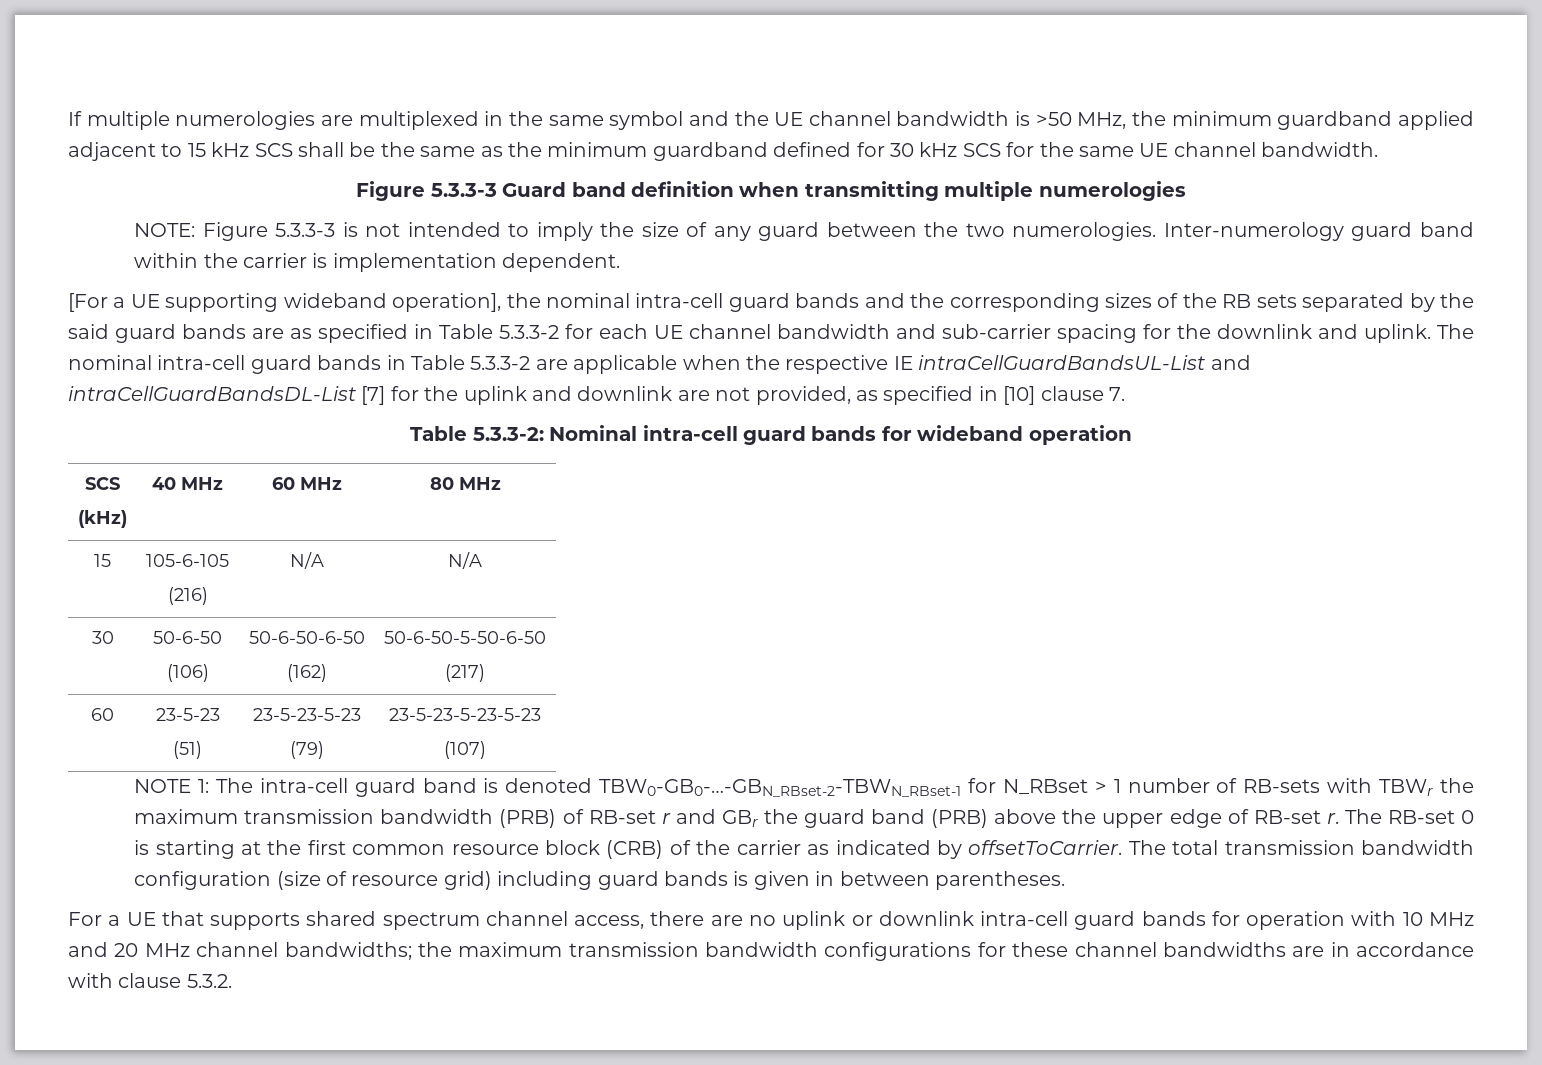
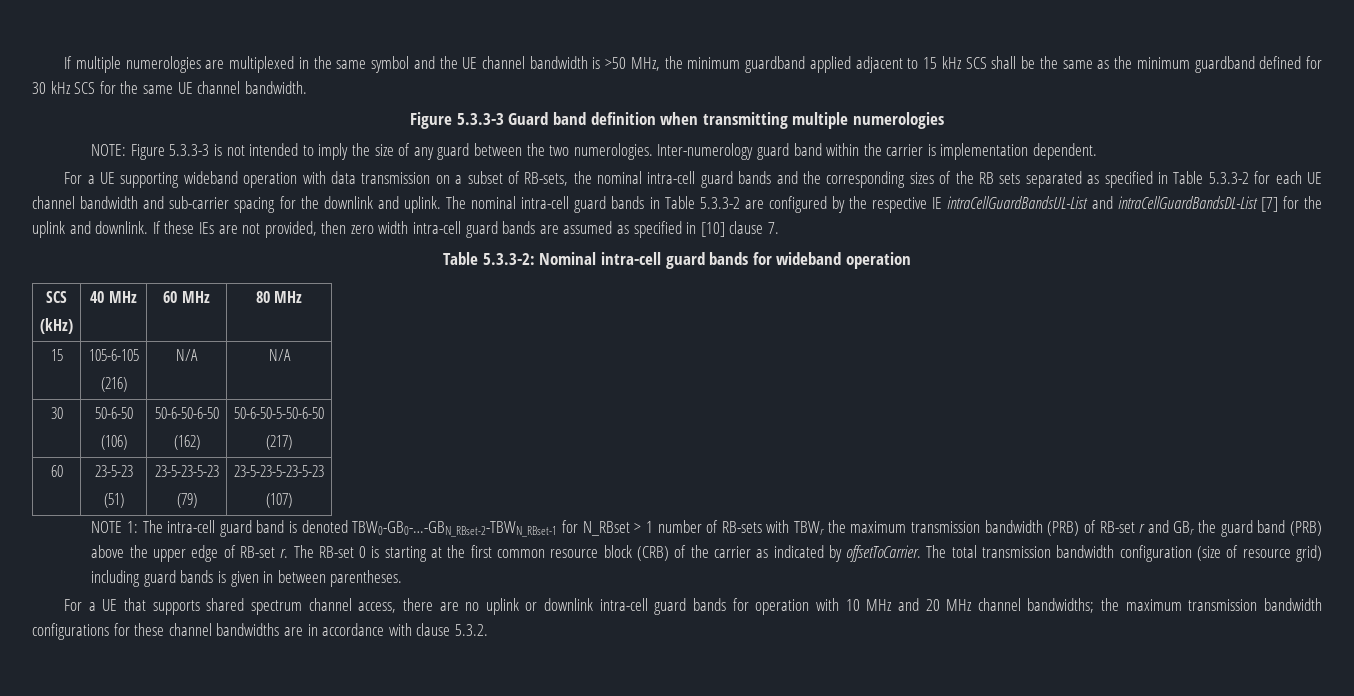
[68,293,108,312] [For -> [64,172,83,184] For
[392,293,502,312] operation], -> [243,171,569,188] operation with data transmission on a subset of RB-sets,
[1409,293,1474,312] [68,324,284,343] by the said guard bands are -> (1082, 179) none
[573,355,741,374] applicable when -> [768,196,846,213] configured by
[577,386,851,405] downlink are not provided, -> [95,221,613,238] downlink. If these IEs are not provided, then zero width intra-cell guard bands are assumed

